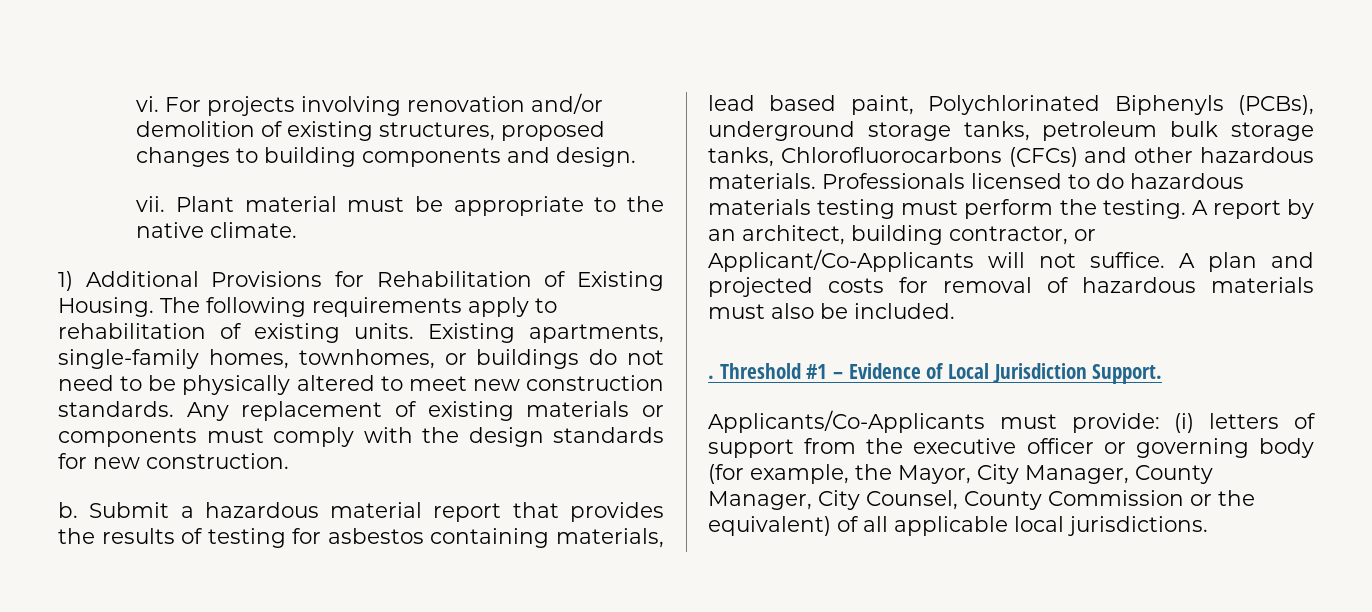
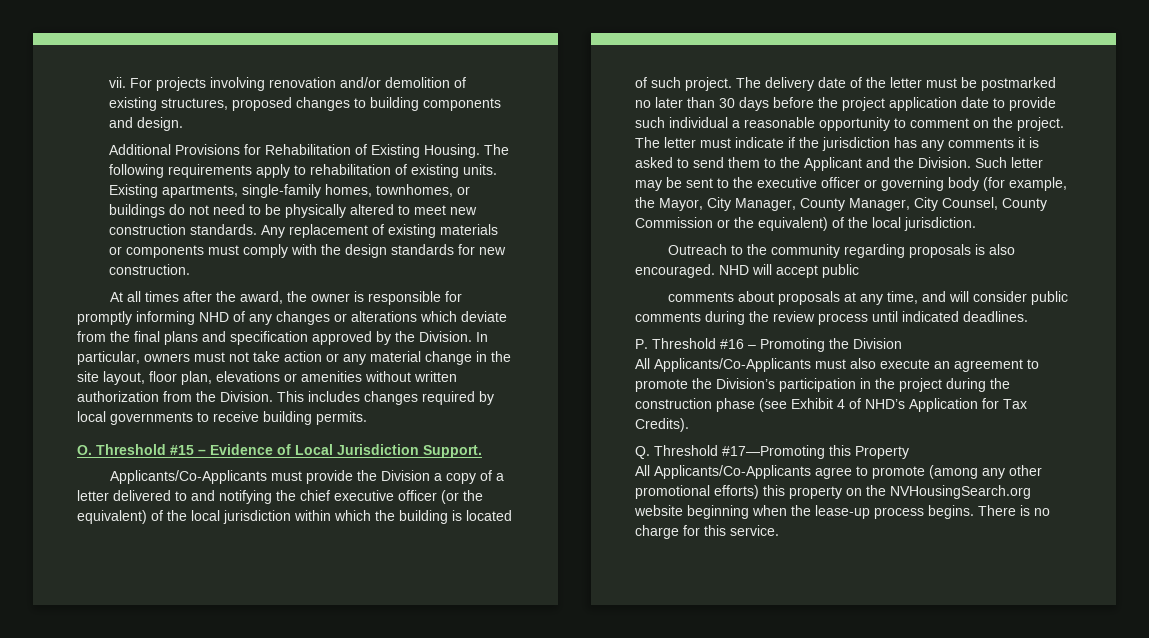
[136,96,160,112] vi. -> [109,77,127,88] vii.
[136,196,664,216] [136,222,298,238] [58,271,73,291] vii. Plant material must be appropriate to the native climate. // 1) -> (184, 124) none
[58,502,664,522] [58,528,664,548] [708,95,1314,115] [708,121,1314,141] [708,147,1314,167] [708,173,1244,189] [708,199,1314,219] [708,225,1096,245] [708,249,1314,272] [708,277,1314,297] [708,303,955,319] [708,363,828,379] b. Submit a hazardous material report that provides the results of testing for asbestos containing materials, lead based paint, Polychlorinated Biphenyls (PCBs), underground storage tanks, petroleum bulk storage tanks, Chlorofluorocarbons (CFCs) and other hazardous materials. Professionals licensed to do hazardous materials testing must perform the testing. A report by an architect, building contractor, or Applicant/Co-Applicants will not suffice. A plan and projected costs for removal of hazardous materials must also be included. // . Threshold #1 -> [109,291,462,305] [77,311,507,325] [77,331,488,345] [77,351,511,365] [77,371,457,385] [77,391,494,405] [77,411,367,425] [77,444,194,455] At all times after the award, the owner is responsible for promptly informing NHD of any changes or alterations which deviate from the final plans and specification approved by the Division. In particular, owners must not take action or any material change in the site layout, floor plan, elevations or amenities without written authorization from the Division. This includes changes required by local governments to receive building permits. // O. Threshold #15
[1071,413,1316,433] [708,438,857,458] provide: (i) letters of support from -> [305,470,504,484] [77,490,483,504] [77,510,512,524] [635,77,1056,91] [635,97,1056,111] [635,117,1064,131] [635,137,1039,151] [635,157,1043,171] [635,177,729,191] provide the Division a copy of a letter delivered to and notifying the chief executive officer (or the equivalent) of the local jurisdiction within which the building is located of such project. The delivery date of the letter must be postmarked no later than 30 days before the project application date to provide such individual a reasonable opportunity to comment on the project. The letter must indicate if the jurisdiction has any comments it is asked to send them to the Applicant and the Division. Such letter may be sent to
[863,516,1208,536] all applicable local jurisdictions. -> [848,217,976,231] [667,244,1015,258] [635,264,859,278] [667,291,1068,305] [635,311,1028,325] [635,338,902,352] [635,358,1039,372] [635,378,1010,392] [635,398,1027,412] [635,418,689,432] [635,445,909,459] [635,465,1042,479] [635,485,1031,499] [634,505,1050,519] [635,525,779,539] the local jurisdiction. // Outreach to the community regarding proposals is also encouraged. NHD will accept public // comments about proposals at any time, and will consider public comments during the review process until indicated deadlines. // P. Threshold #16 – Promoting the Division // All Applicants/Co-Applicants must also execute an agreement to promote the Division’s participation in the project during the construction phase (see Exhibit 4 of NHD’s Application for Tax Credits). // Q. Threshold #17—Promoting this Property // All Applicants/Co-Applicants agree to promote (among any other promotional efforts) this property on the NVHousingSearch.org website beginning when the lease-up process begins. There is no charge for this service.

